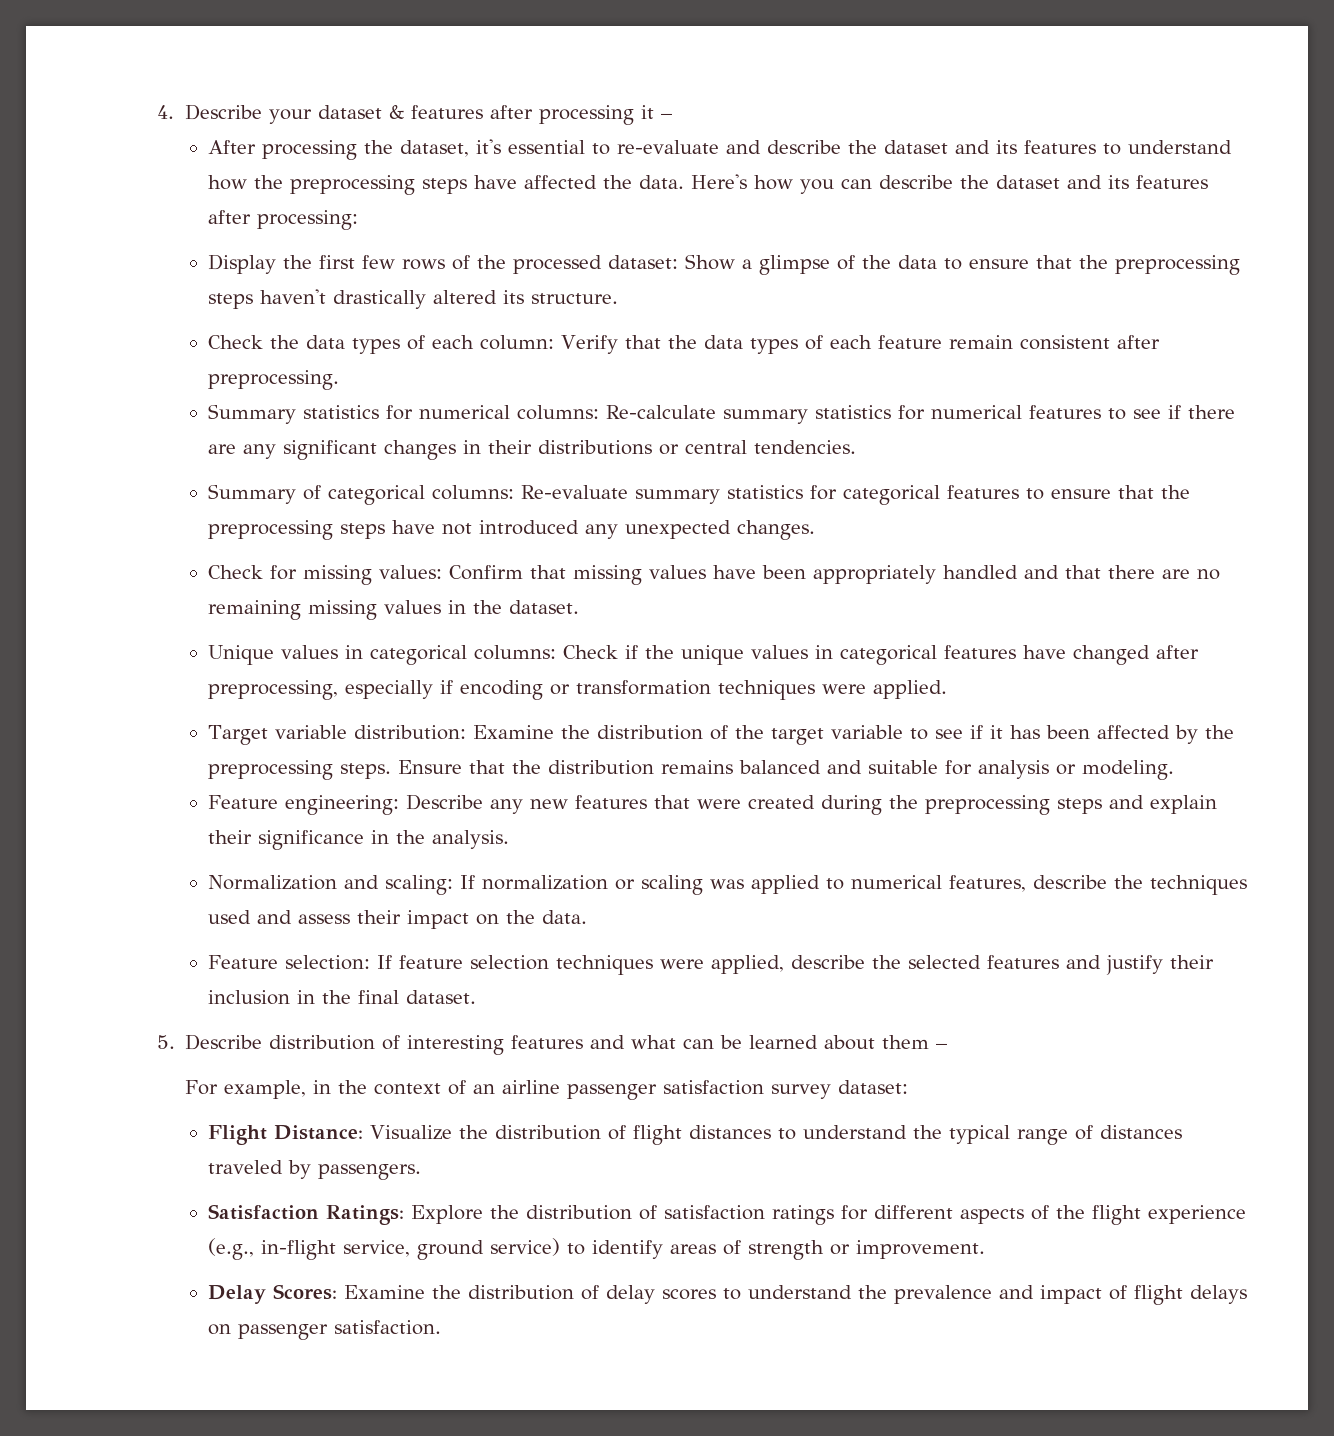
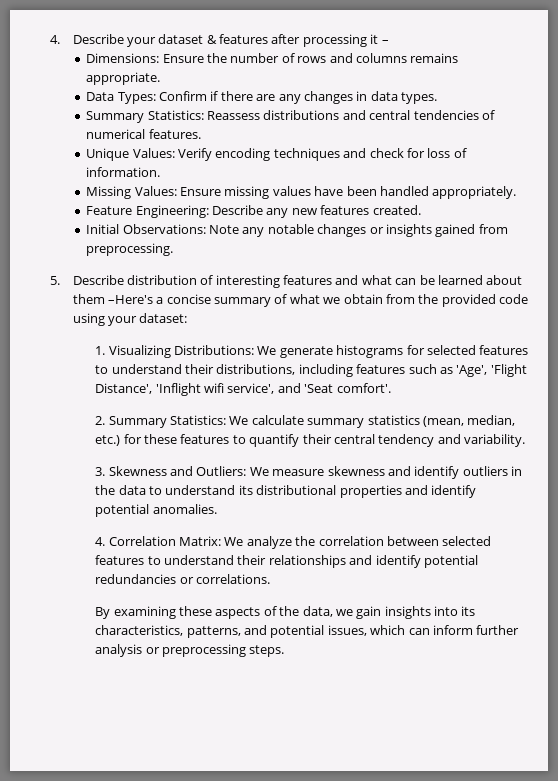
[207,139,1232,160] [207,174,1208,195] [207,210,358,230] [207,254,1240,275] [207,289,618,309] [207,335,1160,354] [207,370,339,390] [207,404,1161,424] After processing the dataset, it's essential to re-evaluate and describe the dataset and its features to understand how the preprocessing steps have affected the data. Here's how you can describe the dataset and its features after processing: // Display the first few rows of the processed dataset: Show a glimpse of the data to ensure that the preprocessing steps haven't drastically altered its structure. // Check the data types of each column: Verify that the data types of each feature remain consistent after preprocessing. // Summary statistics for numerical columns: Re-calculate summary statistics for numerical features to see -> [86,53,459,63] [86,72,161,85] [86,91,208,104] Dimensions: Ensure the number of rows and columns remains appropriate. // Data Types: Confirm
[282,440,377,460] significant -> (301, 99) none
[487,440,856,455] [207,484,1190,505] [207,520,815,540] [207,565,1220,585] [207,600,579,620] [207,645,1199,665] [207,680,947,700] [207,725,1234,745] [207,760,1174,780] [207,795,399,815] their distributions or central tendencies. // Summary of categorical columns: Re-evaluate summary statistics for categorical features to ensure that the preprocessing steps have not introduced any unexpected changes. // Check for missing values: Confirm that missing values have been appropriately handled and that there are no remaining missing values in the dataset. // Unique values in categorical columns: Check if the unique values in categorical features have changed after preprocessing, especially if encoding or transformation techniques were applied. // Target variable distribution: Examine the distribution of the target variable to see if it has been affected by the preprocessing steps. Ensure that the distribution remains balanced and suitable for analysis or modeling. // Feature engineering: -> [370,91,438,104] [86,110,495,123] [86,129,201,139] [86,148,467,161] [86,167,161,177] [86,186,517,199] [86,205,209,218] data types. // Summary Statistics: Reassess distributions and central tendencies of numerical features. // Unique Values: Verify encoding techniques and check for loss of information. // Missing Values: Ensure missing values have been handled appropriately. // Feature Engineering:
[653,795,1217,815] [207,830,509,850] [207,875,1247,895] [207,910,587,929] [207,955,1214,975] [207,990,476,1005] that were created during the preprocessing steps and explain their significance in the analysis. // Normalization and scaling: If normalization or scaling was applied to numerical features, describe the techniques used and assess their impact on the data. // Feature selection: If feature selection techniques were applied, describe the selected features and justify their inclusion in the final dataset. -> [372,205,421,215] [86,224,508,237] [86,243,174,256] created. // Initial Observations: Note any notable changes or insights gained from preprocessing.
[936,1043,948,1049] [185,1080,909,1100] [207,1125,1182,1145] [207,1160,421,1180] [207,1204,1246,1225] [207,1238,985,1260] [207,1284,1247,1305] [207,1320,441,1340] – // For example, in the context of an airline passenger satisfaction survey dataset: // Flight Distance: Visualize the distribution of flight distances to understand the typical range of distances traveled by passengers. // Satisfaction Ratings: Explore the distribution of satisfaction ratings for different aspects of the flight experience (e.g., in-flight service, ground service) to identify areas of strength or improvement. // Delay Scores: Examine the distribution of delay scores to understand the prevalence and impact of flight delays on passenger satisfaction. -> [107,294,529,307] [72,313,188,326] [95,345,529,358] [95,364,527,377] [95,383,391,396] [95,415,516,428] [95,434,526,447] [95,466,523,479] [95,485,477,498] [95,504,217,517] [95,536,492,549] [95,555,478,568] [95,574,271,584] [95,606,476,619] [95,625,520,638] [95,644,285,657] –Here's a concise summary of what we obtain from the provided code using your dataset: // 1. Visualizing Distributions: We generate histograms for selected features to understand their distributions, including features such as 'Age', 'Flight Distance', 'Inflight wifi service', and 'Seat comfort'. // 2. Summary Statistics: We calculate summary statistics (mean, median, etc.) for these features to quantify their central tendency and variability. // 3. Skewness and Outliers: We measure skewness and identify outliers in the data to understand its distributional properties and identify potential anomalies. // 4. Correlation Matrix: We analyze the correlation between selected features to understand their relationships and identify potential redundancies or correlations. // By examining these aspects of the data, we gain insights into its characteristics, patterns, and potential issues, which can inform further analysis or preprocessing steps.

